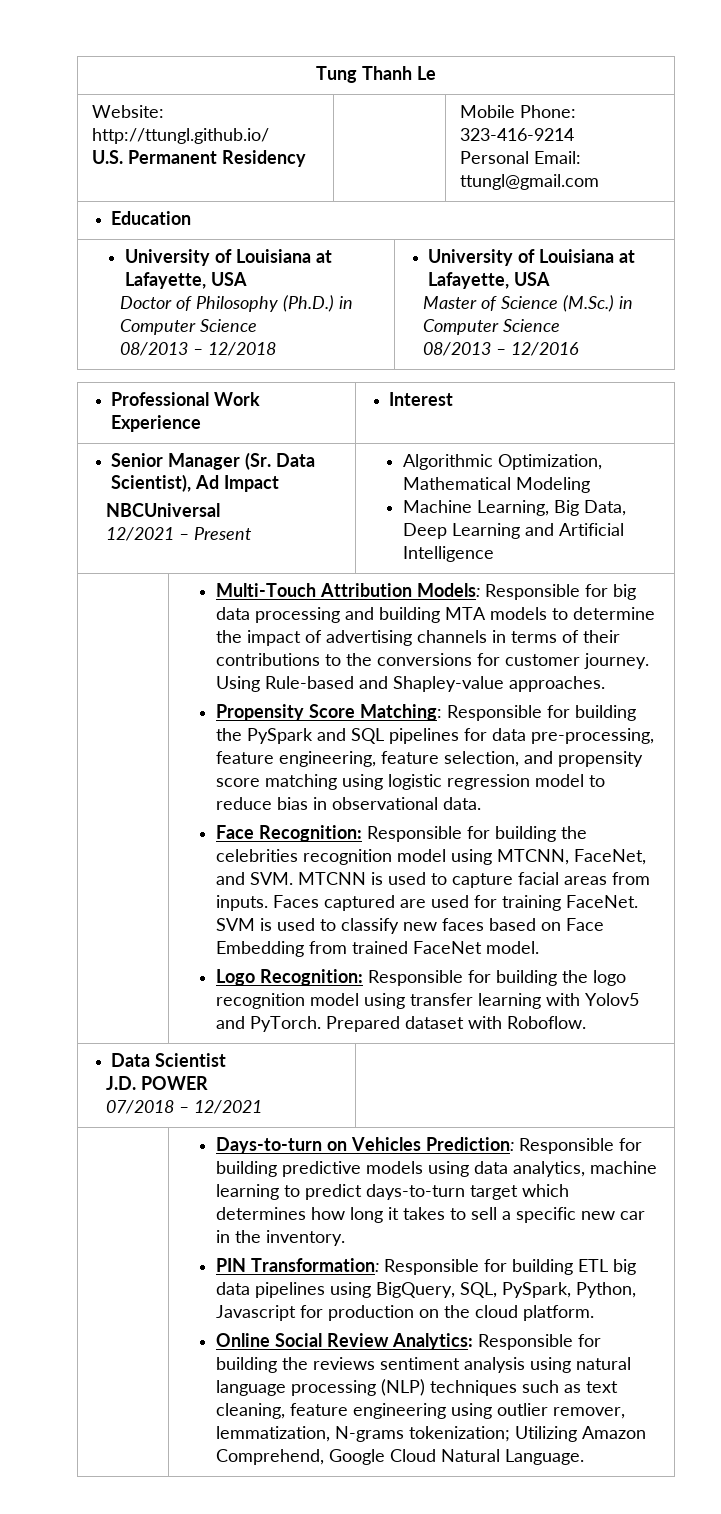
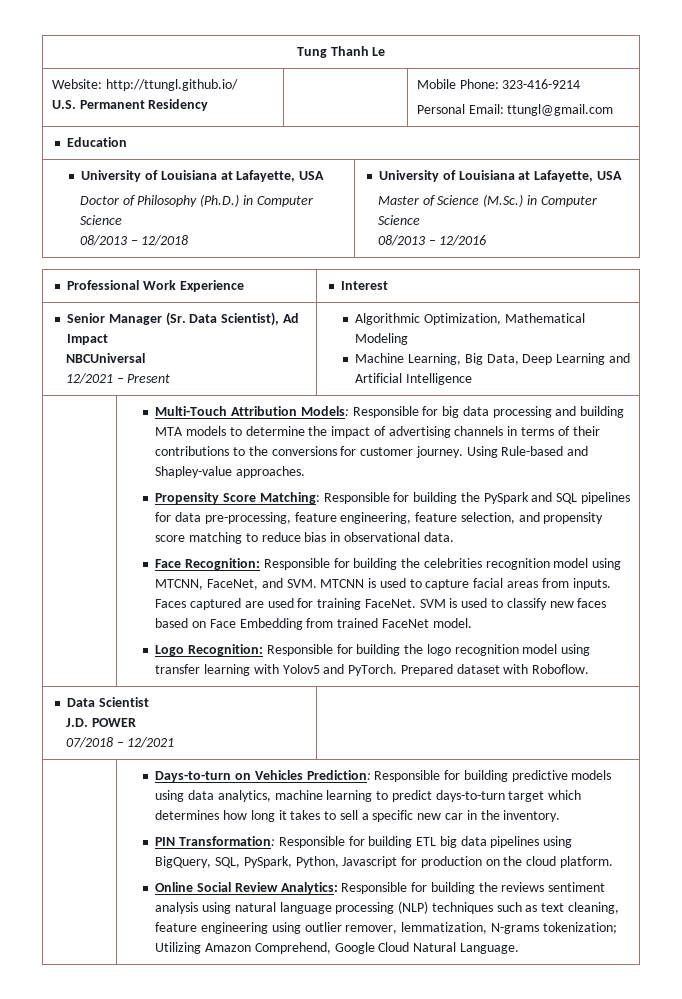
[342,774,585,790] using logistic regression model -> (242, 538) none

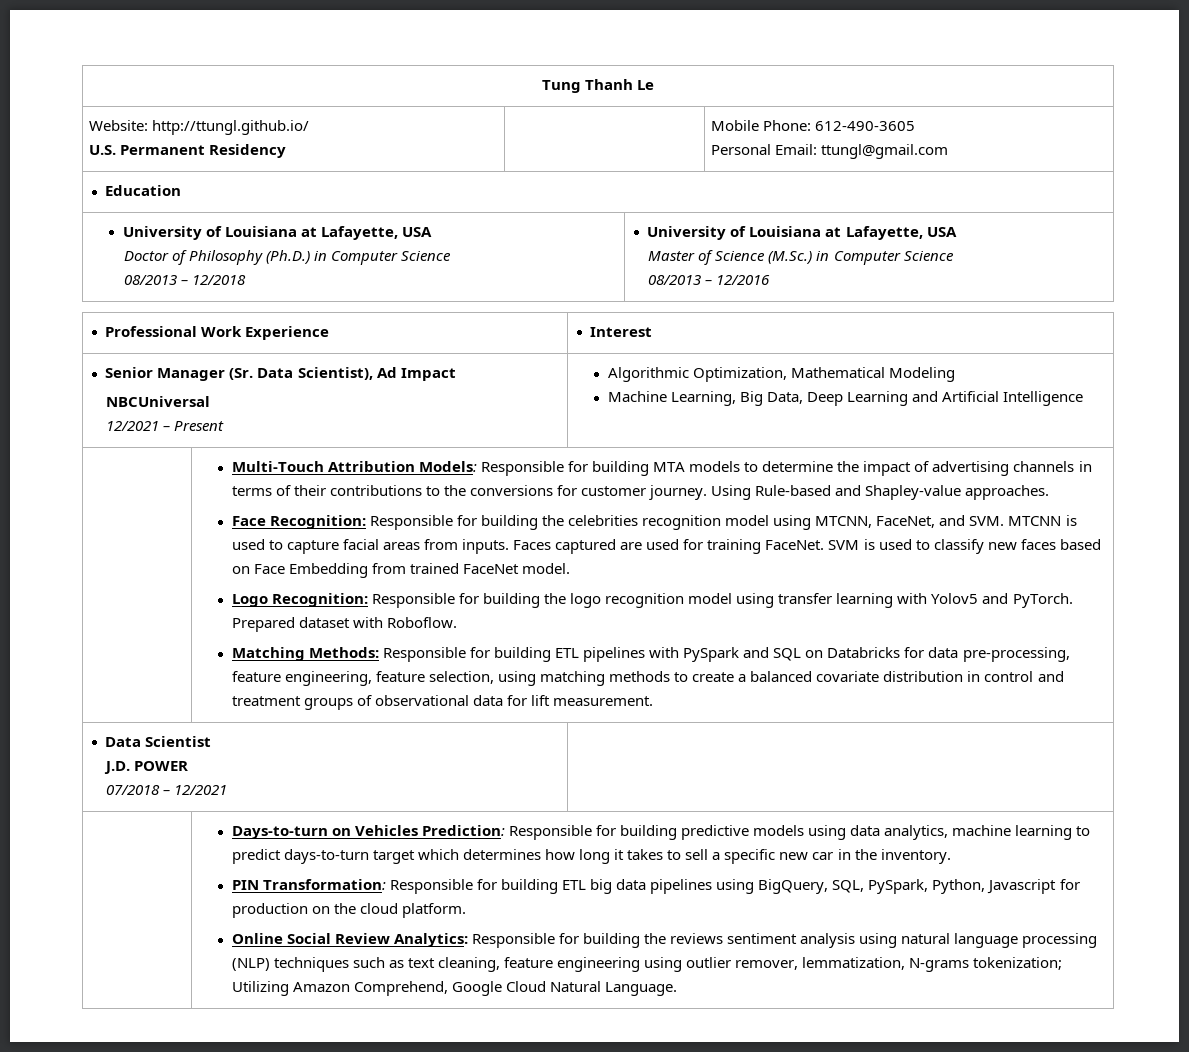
[502,79,581,89] 323-416-9214 -> [814,121,915,131] 612-490-3605
[442,406,577,418] big data processing and -> (588, 466) none
[155,492,631,504] [155,512,604,524] [155,532,454,544] // Propensity Score Matching: Responsible for building the PySpark and SQL pipelines for data pre-processing, feature engineering, feature selection, and propensity score matching to reduce bias in observational data. -> (1050, 492) none
(590, 669) none -> [231,647,1070,662] [231,671,1064,686] [231,695,654,710] // Matching Methods: Responsible for building ETL pipelines with PySpark and SQL on Databricks for data pre-processing, feature engineering, feature selection, using matching methods to create a balanced covariate distribution in control and treatment groups of observational data for lift measurement.

